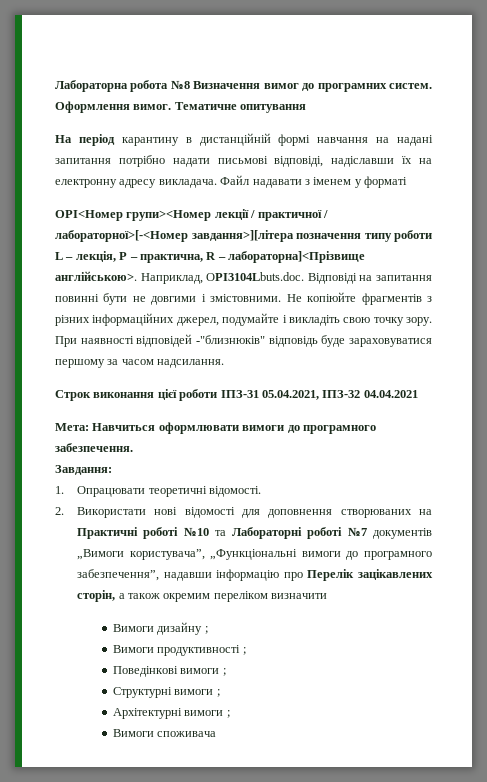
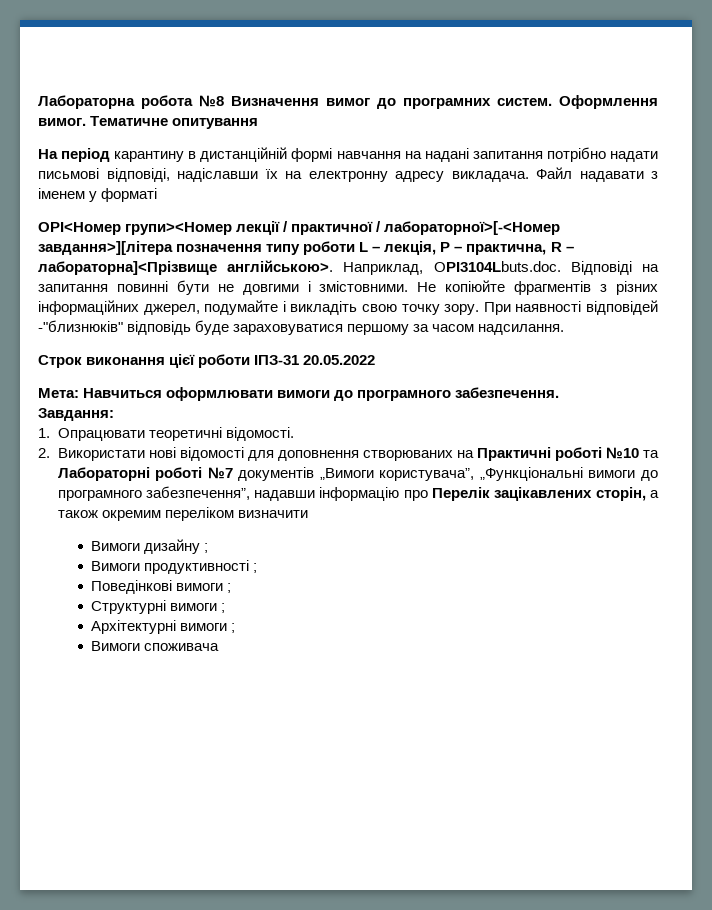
[261,390,418,400] 05.04.2021, ІПЗ-32 04.04.2021 -> [303,355,376,365] 20.05.2022

